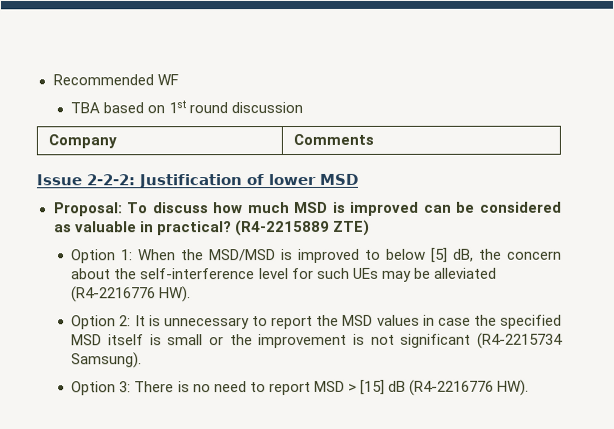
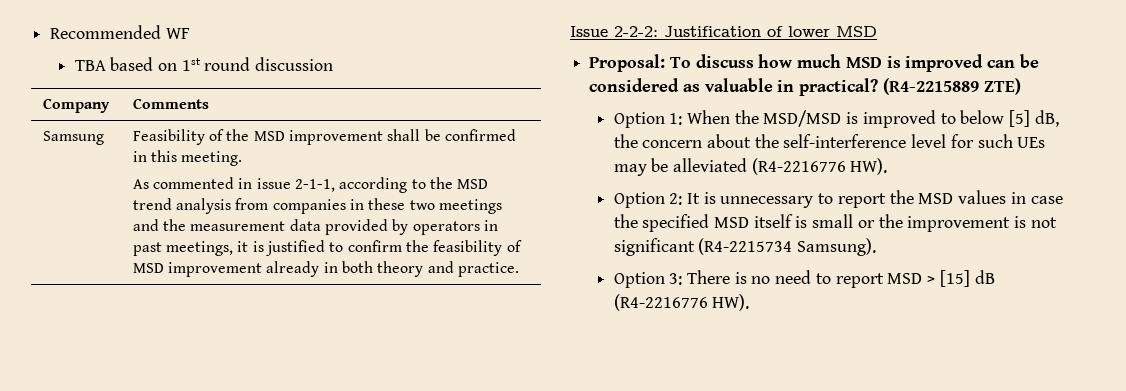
(374, 139) none -> [42,131,104,145] [132,129,516,145] [132,150,243,166] [132,177,489,193] [132,198,502,214] [132,219,498,235] [132,240,522,256] [132,261,519,277] // Samsung | Feasibility of the MSD improvement shall be confirmed in this meeting. // As commented in issue 2-1-1, according to the MSD trend analysis from companies in these two meetings and the measurement data provided by operators in past meetings, it is justified to confirm the feasibility of MSD improvement already in both theory and practice.

